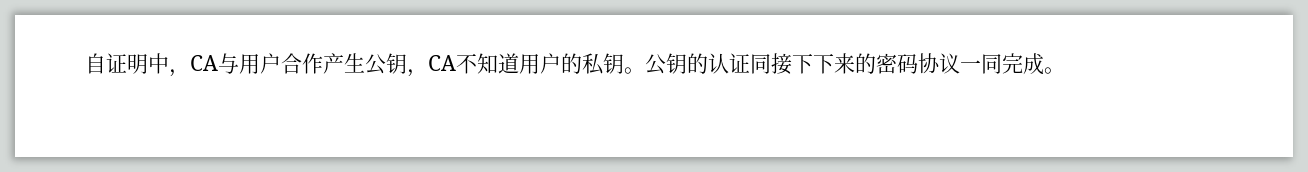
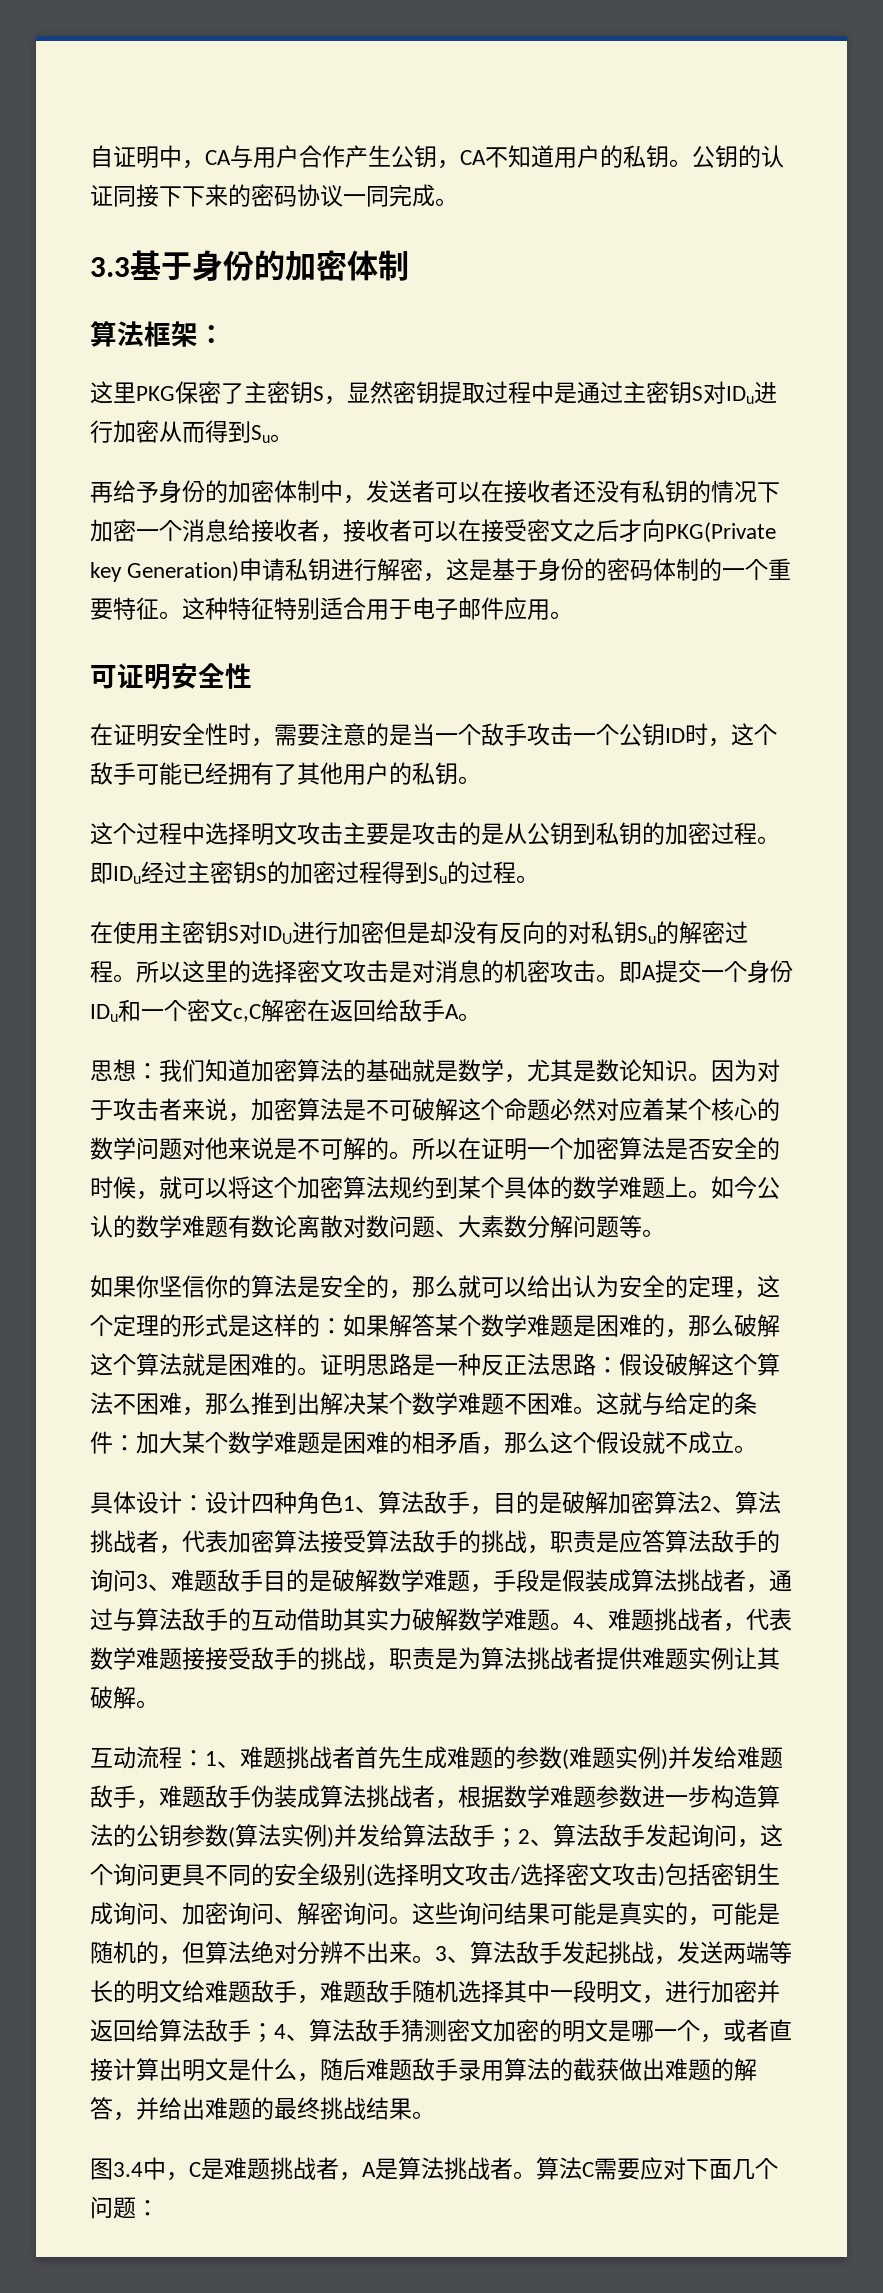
(1065, 70) none -> [90,250,409,281] [90,321,225,347] [90,381,777,405] [90,420,293,443] [90,480,780,504] [90,519,776,543] [90,558,792,582] [90,597,573,620] [90,663,252,690] [90,723,777,747] [90,762,481,785] [90,822,780,845] [90,861,539,884] [90,921,748,944] [90,960,793,983] [90,999,481,1022] [90,1059,780,1083] [90,1098,780,1122] [90,1137,780,1160] [90,1176,780,1200] [90,1215,665,1238] [90,1275,780,1299] [90,1314,780,1338] [90,1353,780,1376] [90,1392,757,1416] [90,1431,757,1455] [90,1491,781,1515] [90,1530,780,1554] [90,1569,792,1593] [90,1608,792,1632] [90,1647,780,1671] [90,1686,159,1709] [90,1746,783,1770] [90,1785,780,1809] [90,1824,783,1848] [90,1863,780,1887] [90,1902,780,1926] [90,1941,792,1965] [90,1980,780,2004] [90,2019,792,2043] [90,2058,757,2082] [90,2097,435,2121] [90,2157,778,2181] [90,2196,159,2219] // 3.3基于身份的加密体制 // 算法框架： // 这里PKG保密了主密钥S，显然密钥提取过程中是通过主密钥S对IDu进行加密从而得到Su。 // 再给予身份的加密体制中，发送者可以在接收者还没有私钥的情况下加密一个消息给接收者，接收者可以在接受密文之后才向PKG(Private key Generation)申请私钥进行解密，这是基于身份的密码体制的一个重要特征。这种特征特别适合用于电子邮件应用。 // 可证明安全性 // 在证明安全性时，需要注意的是当一个敌手攻击一个公钥ID时，这个敌手可能已经拥有了其他用户的私钥。 // 这个过程中选择明文攻击主要是攻击的是从公钥到私钥的加密过程。即IDu经过主密钥S的加密过程得到Su的过程。 // 在使用主密钥S对IDU进行加密但是却没有反向的对私钥Su的解密过程。所以这里的选择密文攻击是对消息的机密攻击。即A提交一个身份IDu和一个密文c,C解密在返回给敌手A。 // 思想：我们知道加密算法的基础就是数学，尤其是数论知识。因为对于攻击者来说，加密算法是不可破解这个命题必然对应着某个核心的数学问题对他来说是不可解的。所以在证明一个加密算法是否安全的时候，就可以将这个加密算法规约到某个具体的数学难题上。如今公认的数学难题有数论离散对数问题、大素数分解问题等。 // 如果你坚信你的算法是安全的，那么就可以给出认为安全的定理，这个定理的形式是这样的：如果解答某个数学难题是困难的，那么破解这个算法就是困难的。证明思路是一种反正法思路：假设破解这个算法不困难，那么推到出解决某个数学难题不困难。这就与给定的条件：加大某个数学难题是困难的相矛盾，那么这个假设就不成立。 // 具体设计：设计四种角色1、算法敌手，目的是破解加密算法2、算法挑战者，代表加密算法接受算法敌手的挑战，职责是应答算法敌手的询问3、难题敌手目的是破解数学难题，手段是假装成算法挑战者，通过与算法敌手的互动借助其实力破解数学难题。4、难题挑战者，代表数学难题接接受敌手的挑战，职责是为算法挑战者提供难题实例让其破解。 // 互动流程：1、难题挑战者首先生成难题的参数(难题实例)并发给难题敌手，难题敌手伪装成算法挑战者，根据数学难题参数进一步构造算法的公钥参数(算法实例)并发给算法敌手；2、算法敌手发起询问，这个询问更具不同的安全级别(选择明文攻击/选择密文攻击)包括密钥生成询问、加密询问、解密询问。这些询问结果可能是真实的，可能是随机的，但算法绝对分辨不出来。3、算法敌手发起挑战，发送两端等长的明文给难题敌手，难题敌手随机选择其中一段明文，进行加密并返回给算法敌手；4、算法敌手猜测密文加密的明文是哪一个，或者直接计算出明文是什么，随后难题敌手录用算法的截获做出难题的解答，并给出难题的最终挑战结果。 // 图3.4中，C是难题挑战者，A是算法挑战者。算法C需要应对下面几个问题：

